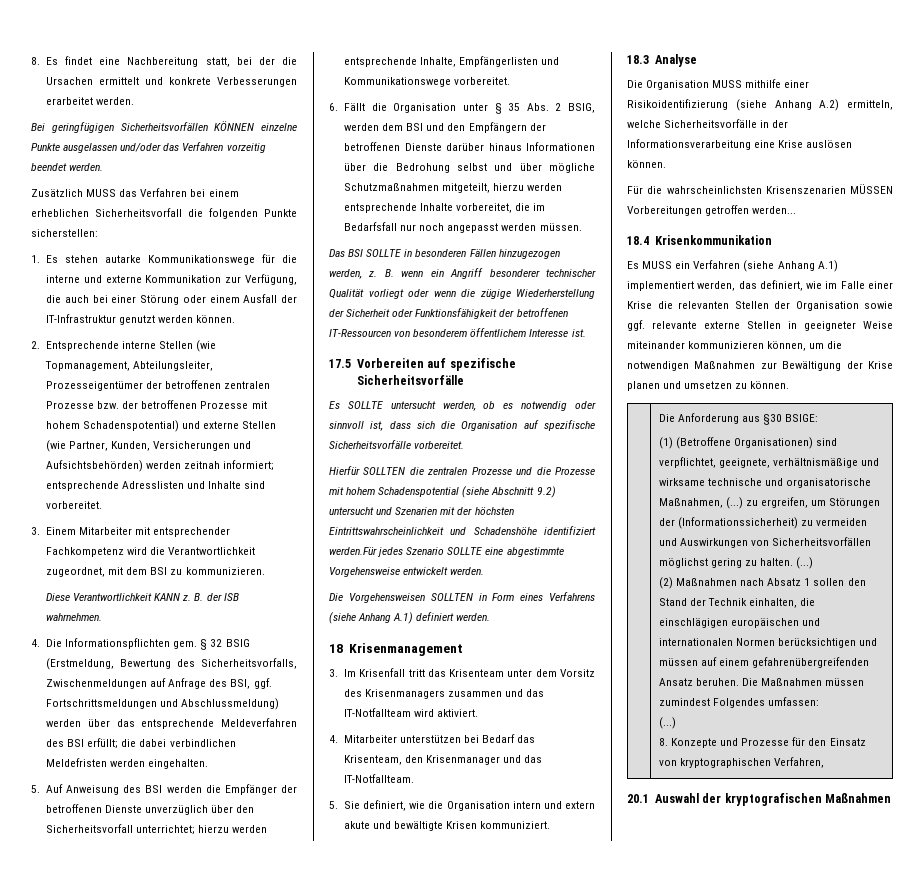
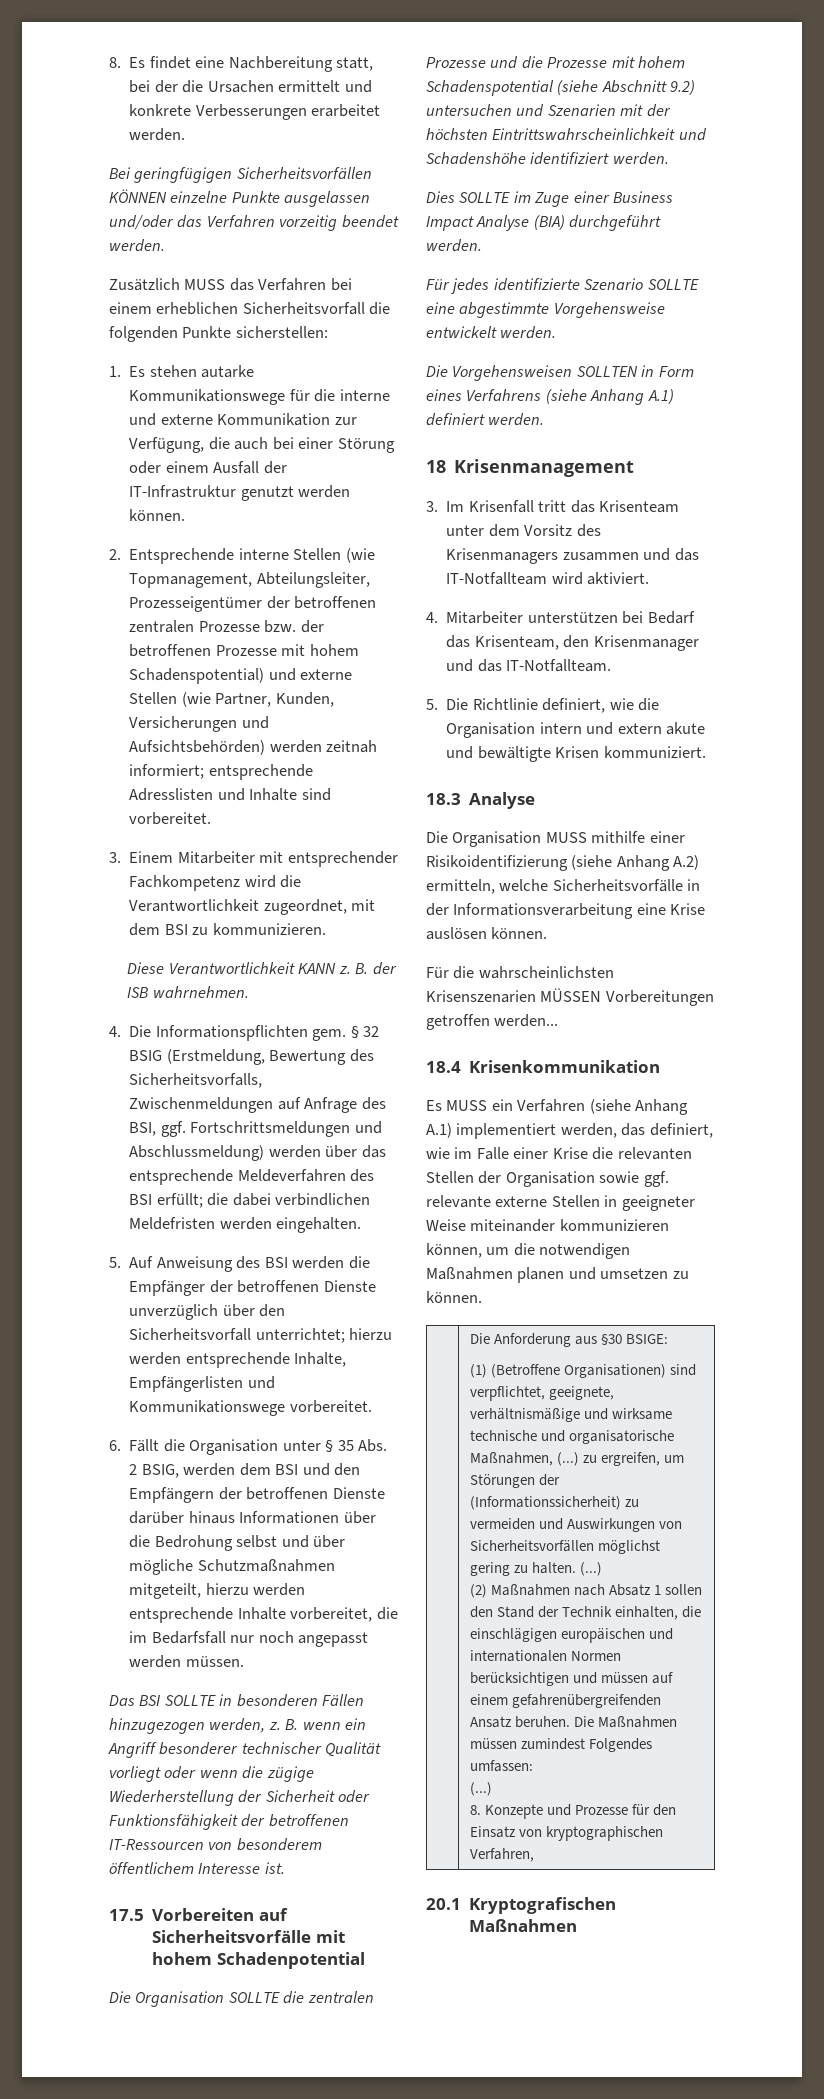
[449,358,516,371] [356,375,464,385] [329,401,596,411] [329,420,595,431] [329,440,465,449] [329,466,406,475] spezifische Sicherheitsvorfälle // Es SOLLTE untersucht werden, ob es notwendig oder sinnvoll ist, dass sich die Organisation auf spezifische Sicherheitsvorfälle vorbereitet. // Hierfür SOLLTEN -> [152,1930,345,1943] [152,1952,365,1969] [109,1991,280,2007] Sicherheitsvorfälle mit hohem Schadenpotential // Die Organisation SOLLTE
[329,507,374,515] untersucht -> [426,104,512,116] untersuchen
[329,547,404,557] werden.Für jedes -> [612,152,669,165] [426,191,674,207] [426,215,662,231] [426,239,482,252] [426,278,580,294] werden. // Dies SOLLTE im Zuge einer Business Impact Analyse (BIA) durchgeführt werden. // Für jedes identifizierte
[344,801,361,809] Sie -> [446,698,538,710] Die Richtlinie
[760,361,893,371] zur Bewältigung der Krise -> (513, 1273) none
[654,793,822,806] Auswahl der kryptografischen -> [469,1897,617,1914] Kryptografischen

